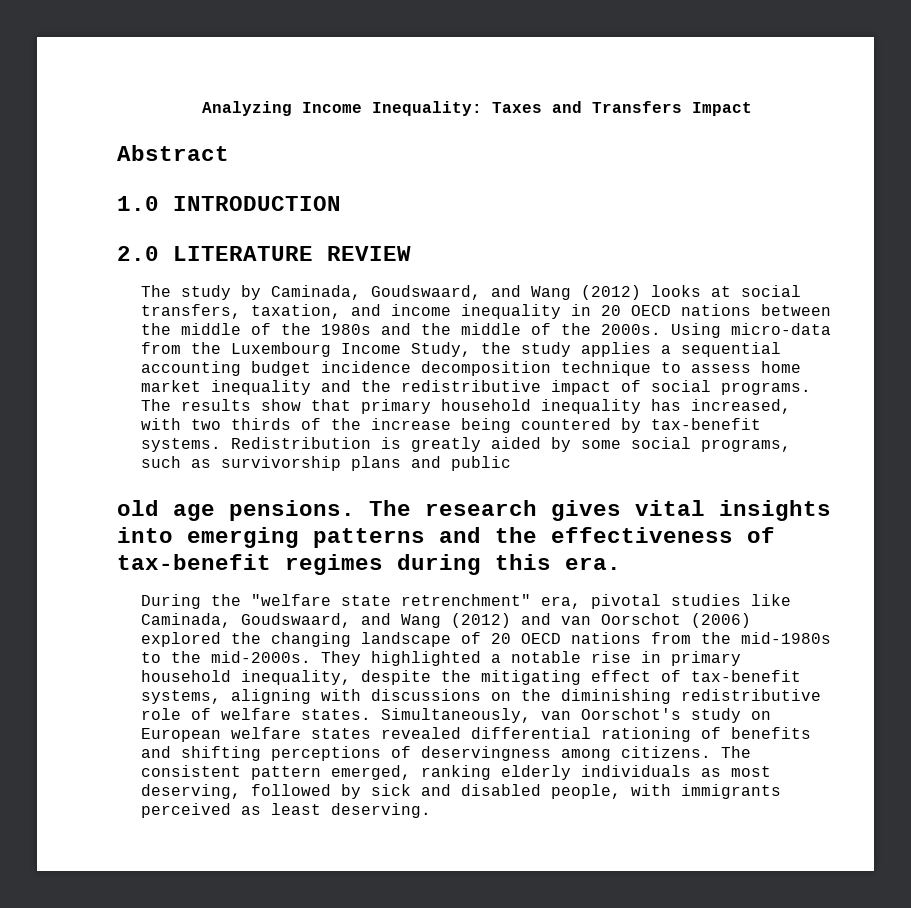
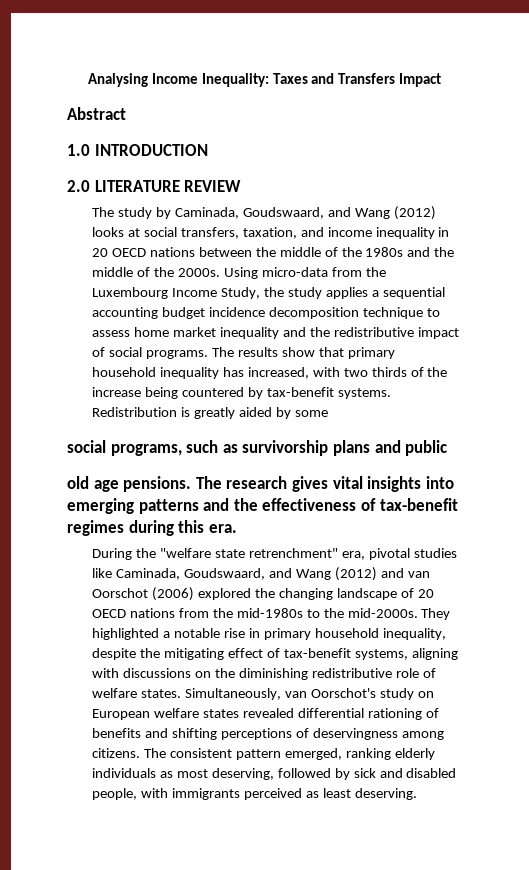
[202,101,292,116] Analyzing -> [87,73,148,87] Analysing
(622, 444) none -> (328, 413) //

